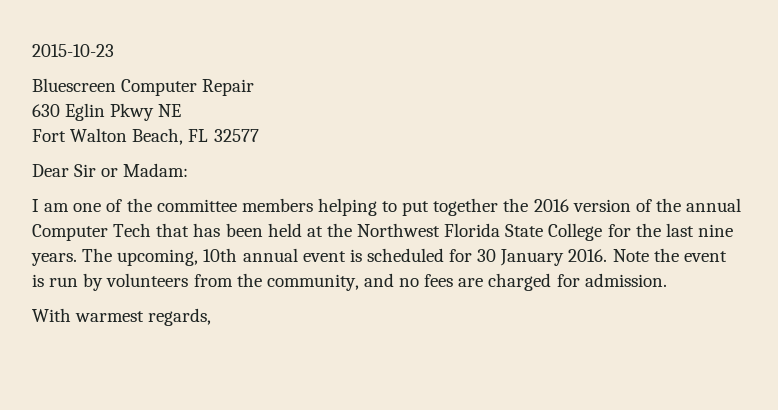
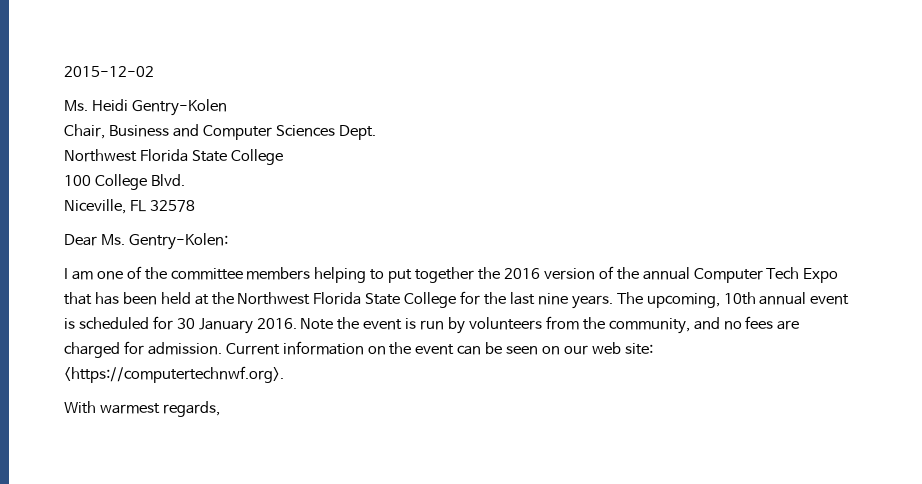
[32,44,114,57] [32,78,255,96] [32,103,182,121] [32,128,259,145] [32,163,189,177] 2015-10-23 // Bluescreen Computer Repair // 630 Eglin Pkwy NE // Fort Walton Beach, FL 32577 // Dear Sir or Madam: -> [64,66,154,77] [64,99,227,116] [64,124,376,140] [64,149,283,165] [64,174,185,190] [64,199,195,214] [64,233,228,250] 2015-12-02 // Ms. Heidi Gentry-Kolen // Chair, Business and Computer Sciences Dept. // Northwest Florida State College // 100 College Blvd. // Niceville, FL 32578 // Dear Ms. Gentry-Kolen:
(152, 230) none -> [803,268,839,283] Expo
(667, 280) none -> [225,341,653,355] [64,366,284,383] Current information on the event can be seen on our web site: <https://computertechnwf.org>.

